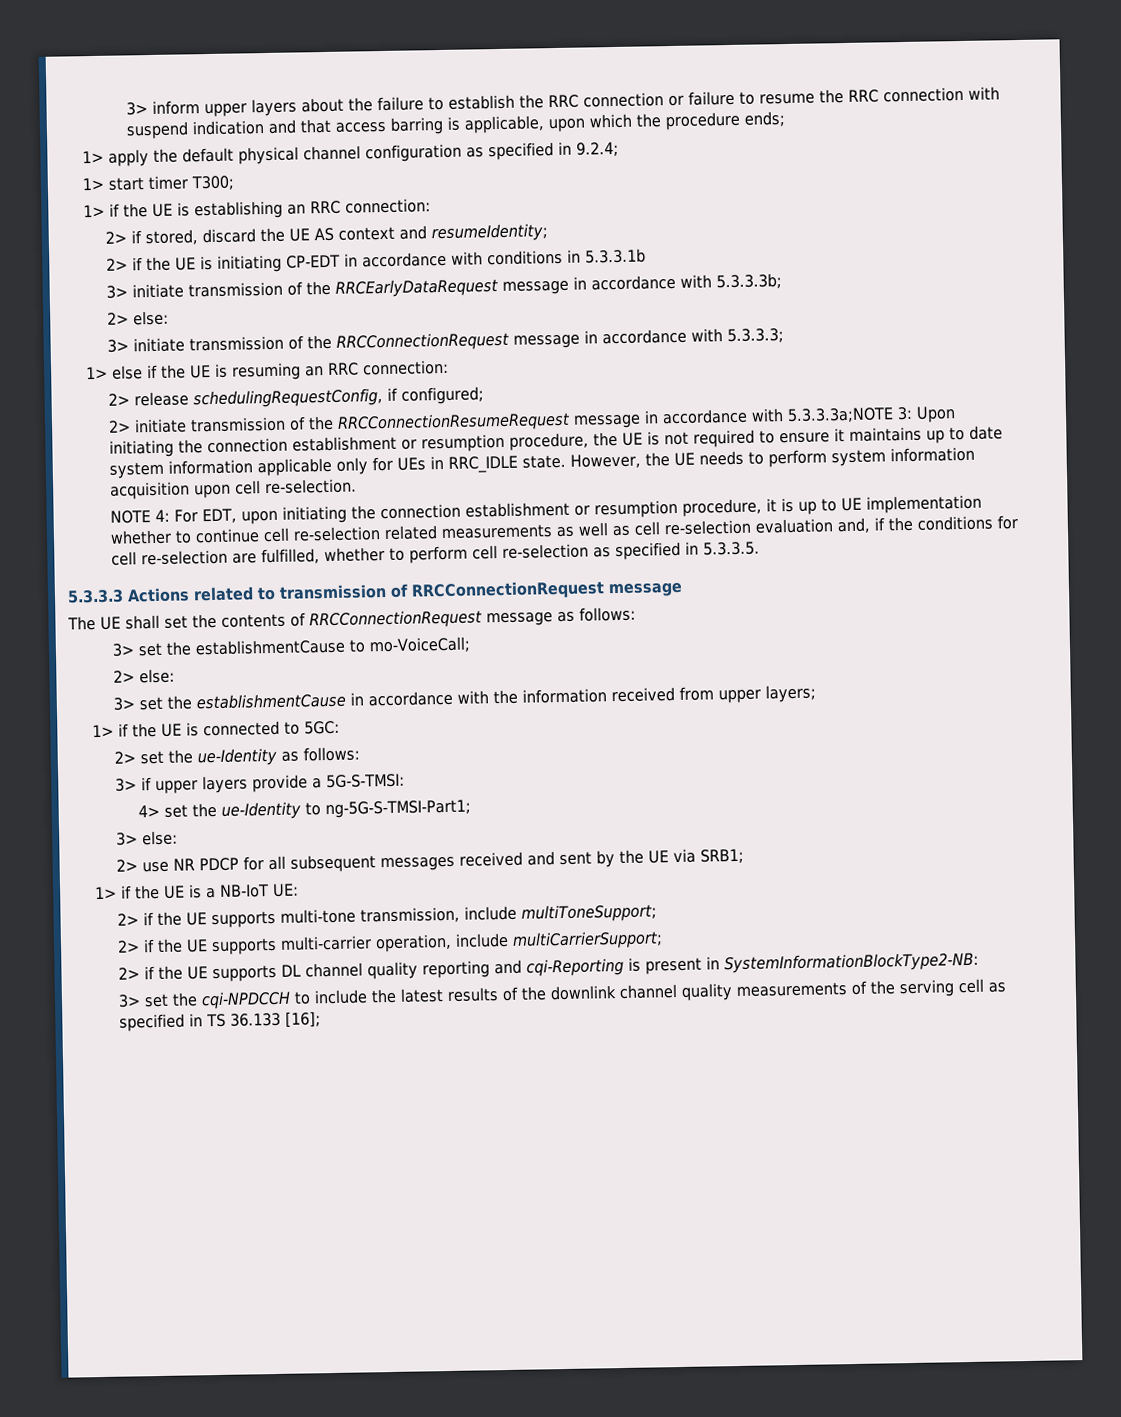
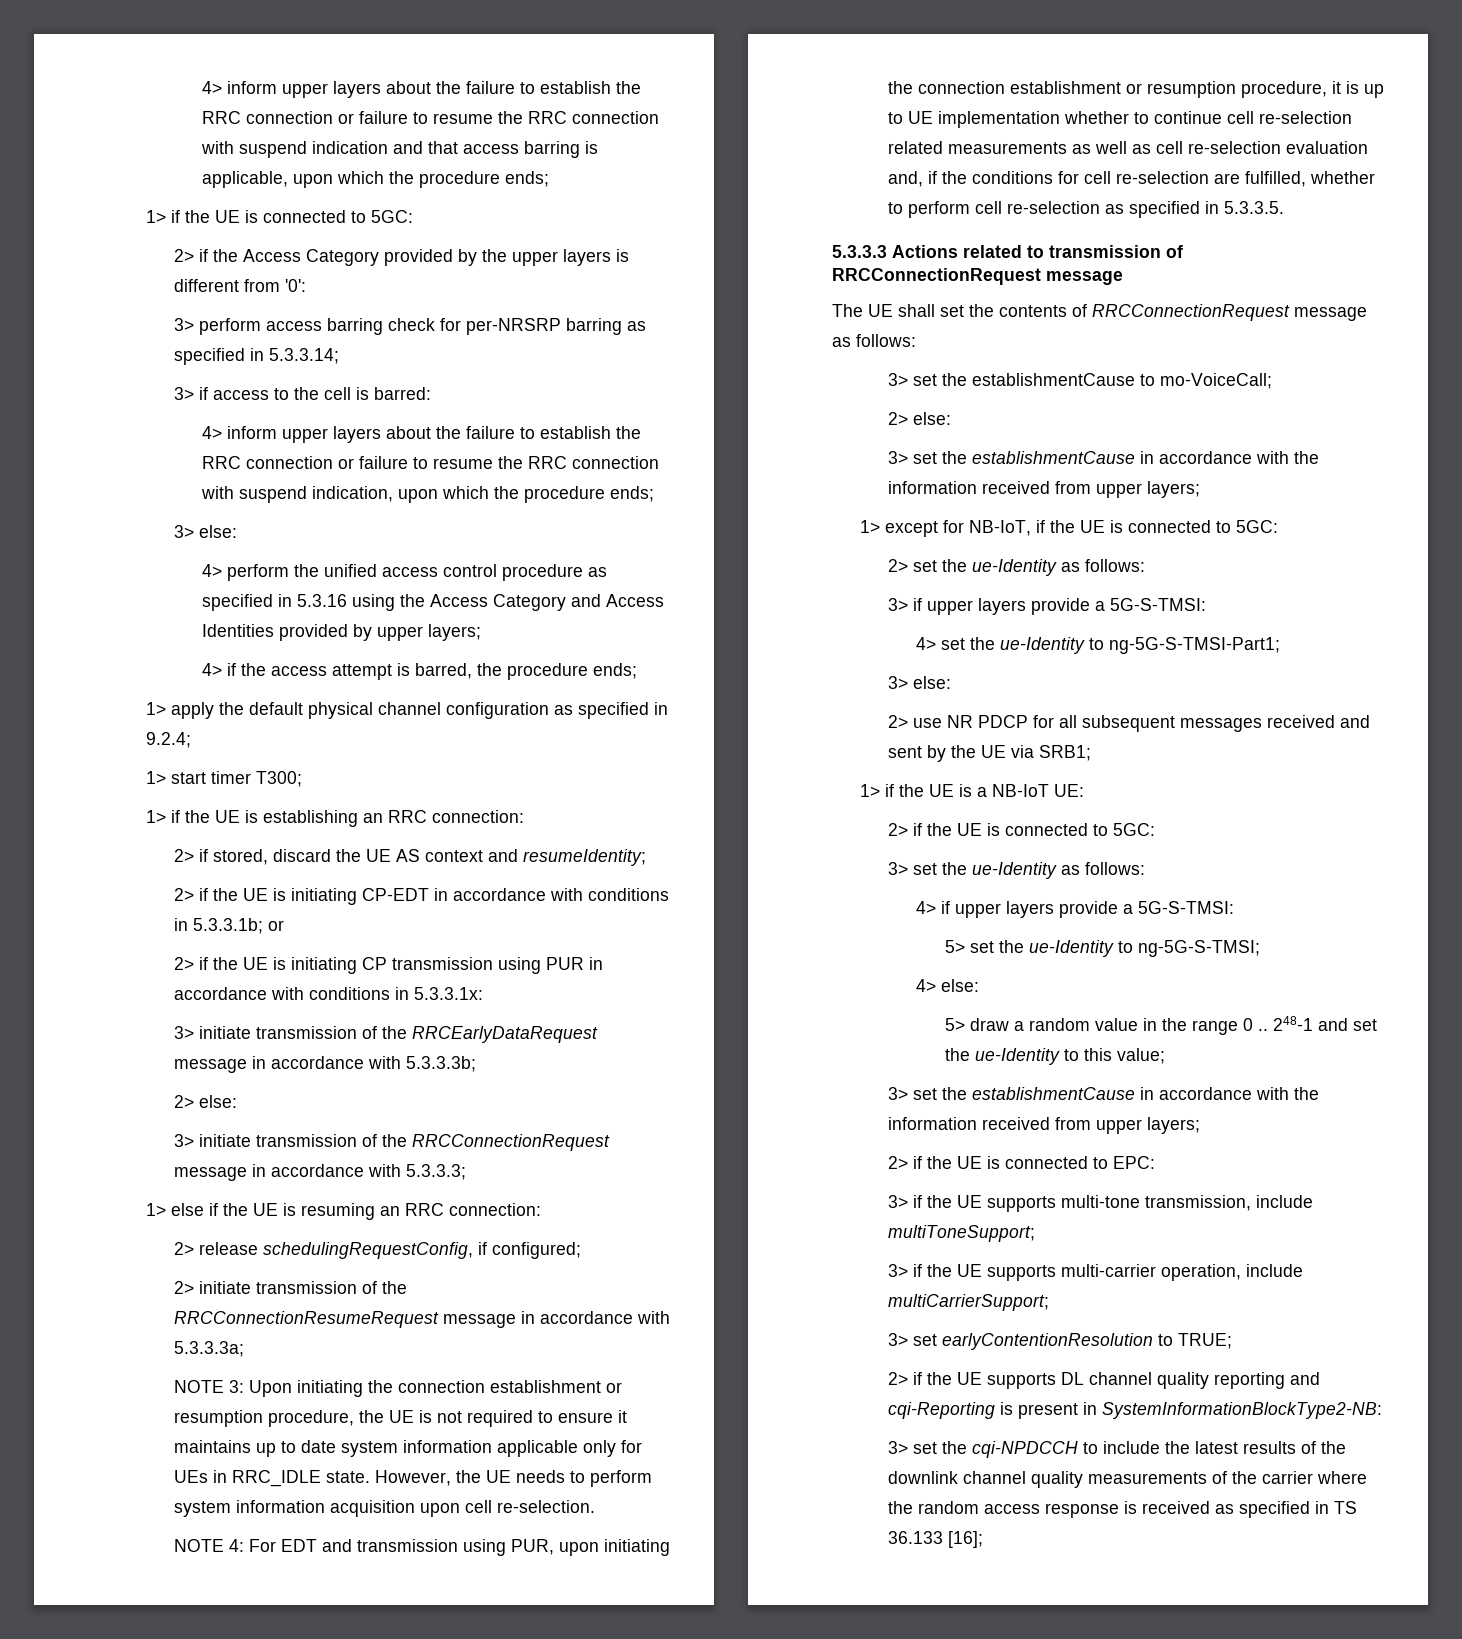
[125,102,148,116] 3> -> [202,81,223,94] 4>
(785, 119) none -> [146,210,414,223] [174,249,630,266] [174,279,307,292] [174,318,647,335] [174,348,340,365] [174,387,432,400] [202,426,642,443] [202,456,660,469] [201,486,655,503] [174,525,238,538] [202,564,608,581] [202,594,665,611] [202,624,482,641] [202,663,638,680] // 1> if the UE is connected to 5GC: // 2> if the Access Category provided by the upper layers is different from '0': // 3> perform access barring check for per-NRSRP barring as specified in 5.3.3.14; // 3> if access to the cell is barred: // 4> inform upper layers about the failure to establish the RRC connection or failure to resume the RRC connection with suspend indication, upon which the procedure ends; // 3> else: // 4> perform the unified access control procedure as specified in 5.3.16 using the Access Category and Access Identities provided by upper layers; // 4> if the access attempt is barred, the procedure ends;
[585,248,647,264] 5.3.3.1b -> [193,918,285,934] [174,957,604,974] [174,987,484,1000] 5.3.3.1b; or // 2> if the UE is initiating CP transmission using PUR in accordance with conditions in 5.3.3.1x:
[787,407,895,424] 5.3.3.3a;NOTE -> [174,1341,245,1357] [174,1380,225,1393] 5.3.3.3a; // NOTE
[202,508,238,524] EDT, -> [281,1539,555,1556] EDT and transmission using PUR,
(115, 731) none -> [885,520,1032,537] except for NB-IoT,
(208, 919) none -> [987,823,1156,836] [888,862,1146,879] [916,901,1235,918] [944,940,1260,957] [916,979,980,992] [944,1016,1377,1035] [944,1048,1165,1065] [888,1087,1320,1100] [888,1117,1201,1134] [888,1156,1156,1169] [888,1195,983,1208] is connected to 5GC: // 3> set the ue-Identity as follows: // 4> if upper layers provide a 5G-S-TMSI: // 5> set the ue-Identity to ng-5G-S-TMSI; // 4> else: // 5> draw a random value in the range 0 .. 248-1 and set the ue-Identity to this value; // 3> set the establishmentCause in accordance with the information received from upper layers; // 2> if the UE is connected to EPC: // 3> if the UE
[117,940,141,953] 2> -> [888,1264,909,1277] 3>
(664, 940) none -> [888,1333,1233,1350] // 3> set earlyContentionResolution to TRUE;
[899,978,985,998] serving cell -> [1262,1471,1368,1484] [888,1501,1211,1518] carrier where the random access response is received

